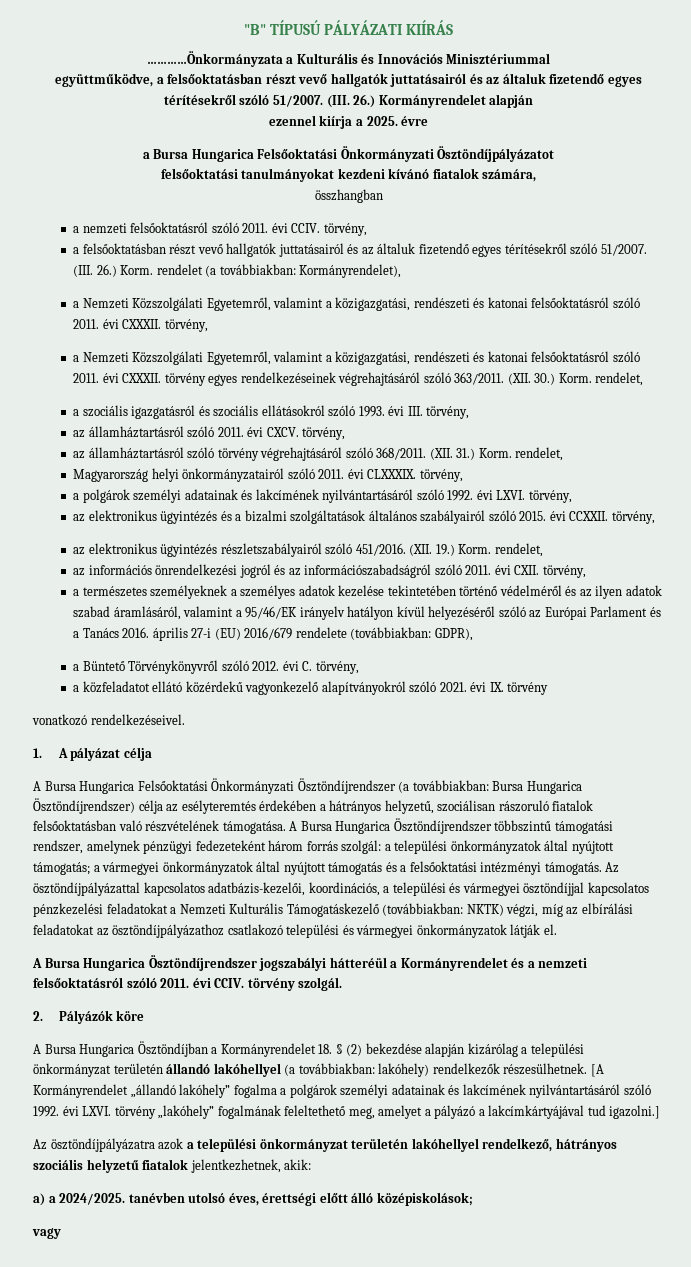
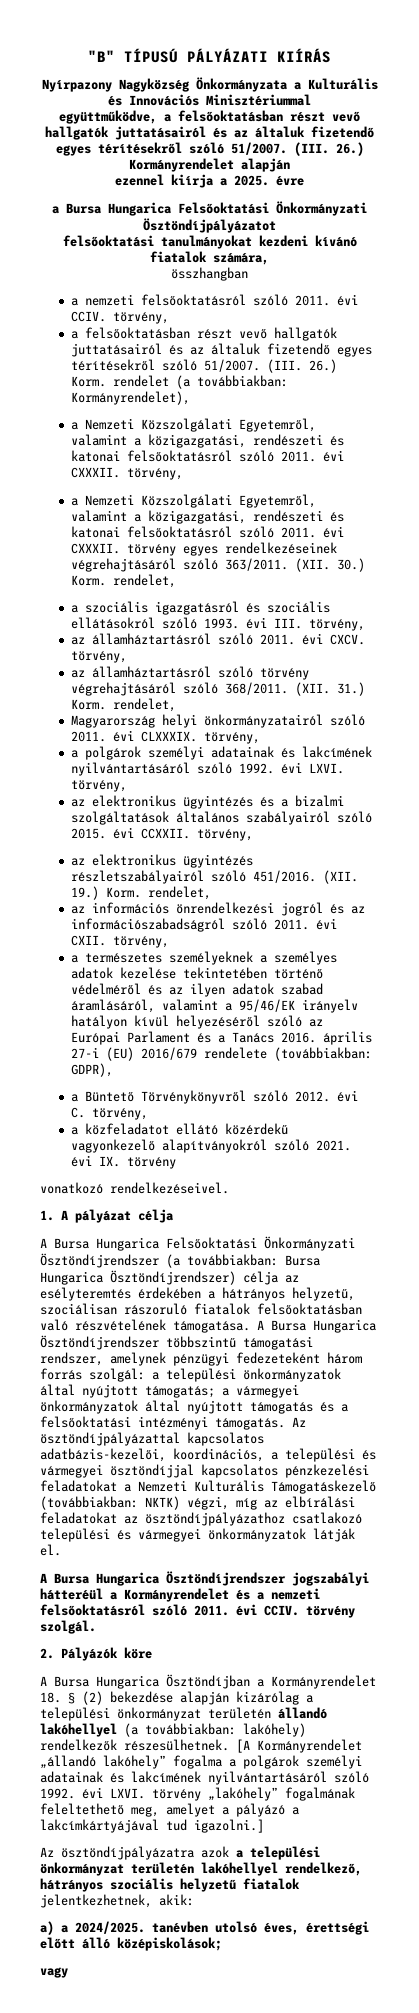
[146,51,283,67] …………Önkormányzata -> [41,77,288,92] Nyírpazony Nagyközség Önkormányzata

